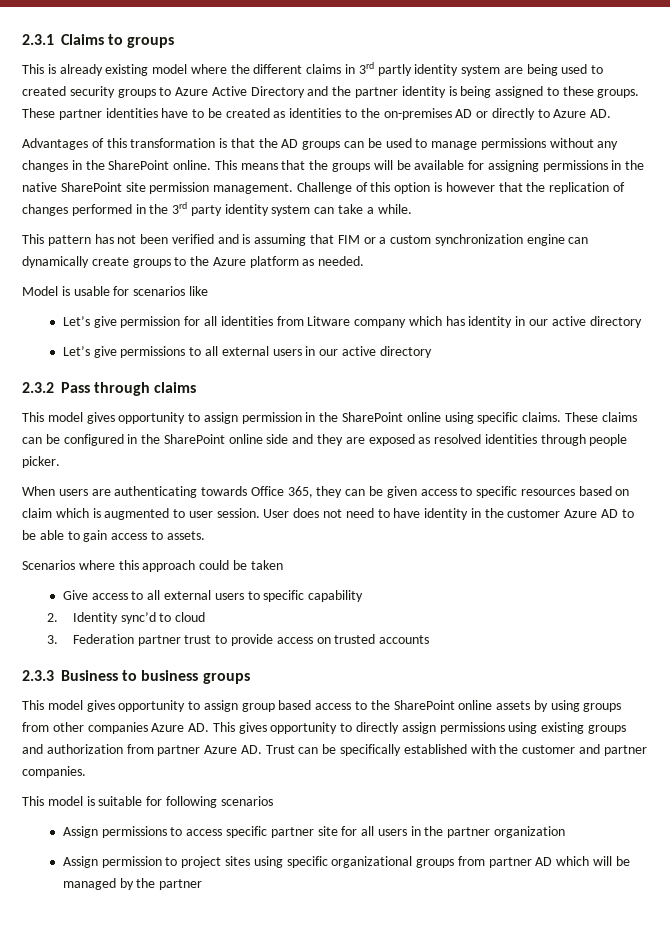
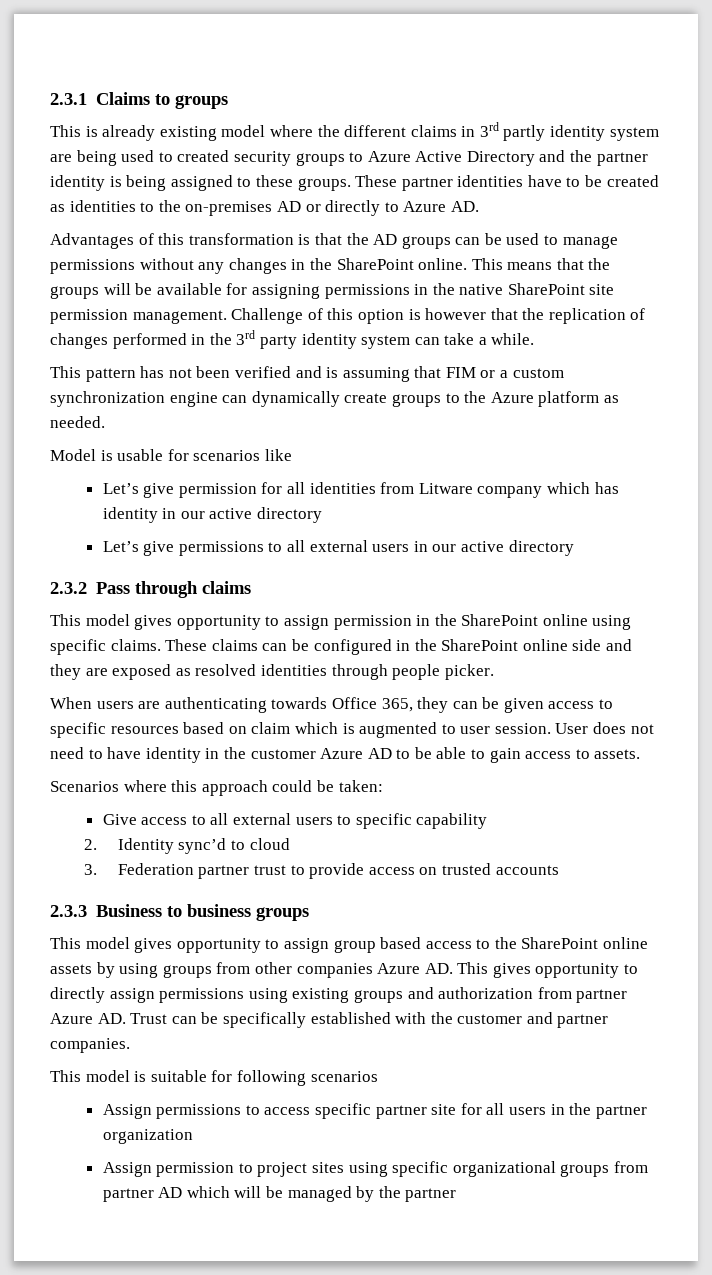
[250,560,283,570] taken -> [338,780,383,792] taken:

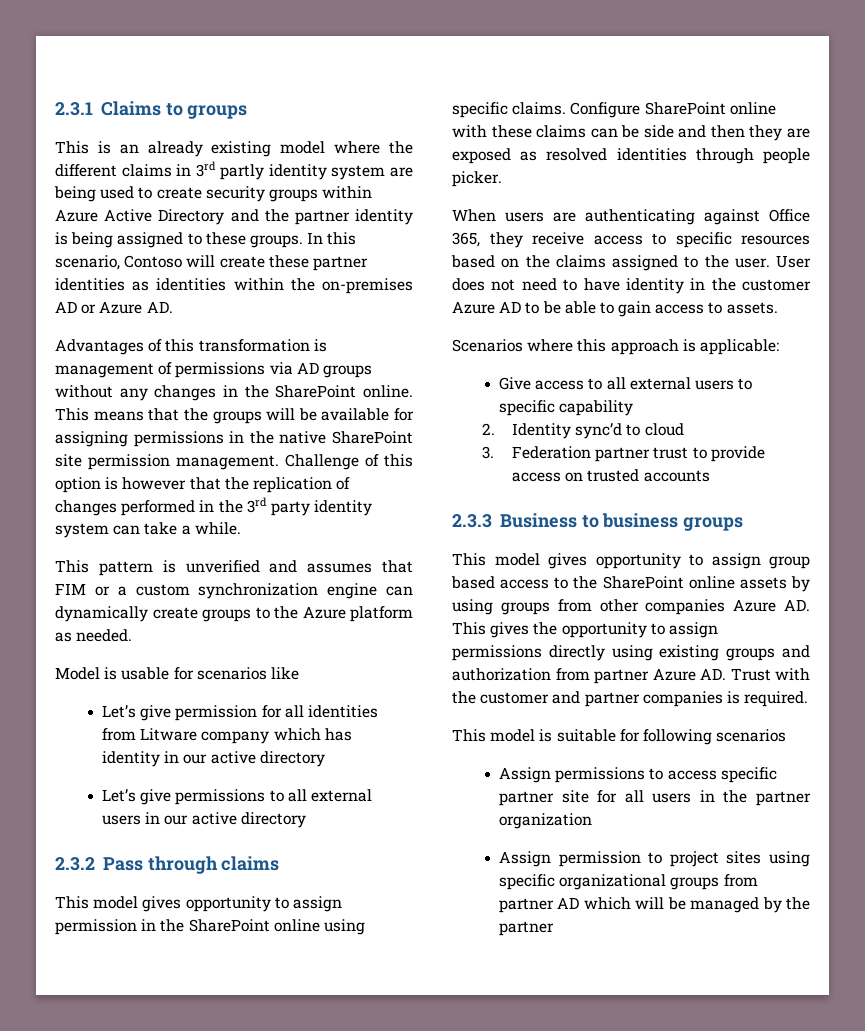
(98, 131) none -> [119,144,139,154] an
[177,150,230,162] created -> [156,187,202,199] create
[349,152,364,162] to -> [322,186,373,199] within
[355,175,659,191] These partner identities have to be created -> [307,232,357,245] [55,255,368,271] [55,278,125,291] In this scenario, Contoso will create these partner identities
[140,202,155,212] to -> [233,278,284,291] within
[325,200,399,216] directly to -> (97, 309) none
[314,233,618,249] [50,259,135,274] that the AD groups can be used to manage permissions -> [55,362,372,378] management of permissions via AD groups
[140,366,410,382] has not been verified and is assuming -> [162,560,373,573] is unverified and assumes
[165,639,568,655] These claims can be configured in the SharePoint online -> [570,102,776,118] [452,125,640,138] Configure SharePoint online with these claims can be
(633, 645) none -> [710,125,745,138] then
[271,697,328,709] towards -> [704,209,760,225] against
[452,697,544,713] can be given -> [532,232,584,245] receive
[251,722,551,738] claim which is augmented to user session. -> [525,255,770,271] the claims assigned to the user.
[272,780,383,792] could be taken: -> [682,339,779,355] is applicable:
[535,963,639,978] [50,987,105,1003] opportunity to directly -> [533,622,665,638] the opportunity to
(245, 995) none -> [548,645,605,661] directly
[171,1012,391,1028] can be specifically established -> (771, 674) none
[50,1038,130,1053] companies. -> [642,691,809,707] companies is required.

